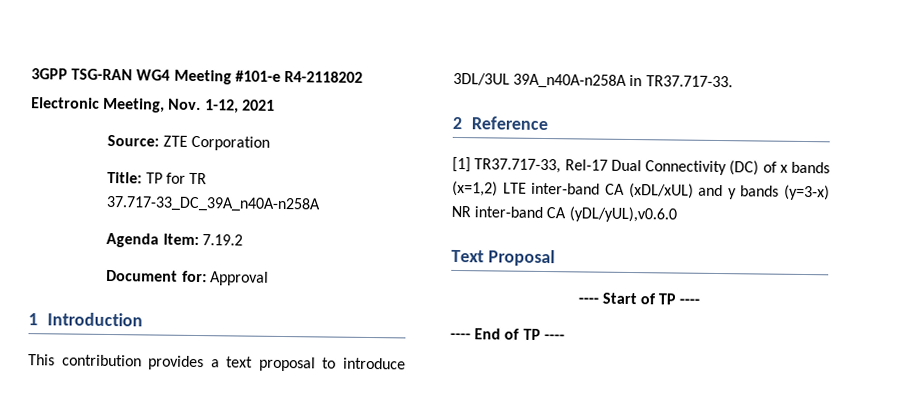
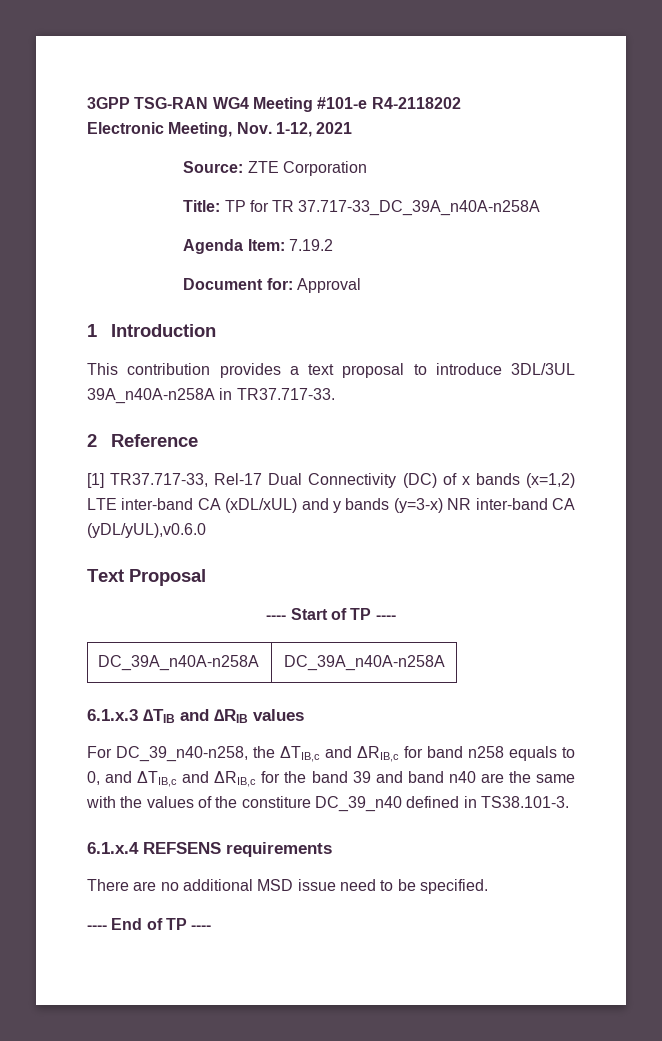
(701, 301) none -> [98,655,260,671] [283,655,445,671] [87,709,304,723] [87,746,575,762] [87,771,575,787] [86,796,569,812] [87,842,332,857] [87,879,488,894] // DC_39A_n40A-n258A | DC_39A_n40A-n258A // 6.1.x.3 ∆TIB and ∆RIB values // For DC_39_n40-n258, the ΔTIB,c and ΔRIB,c for band n258 equals to 0, and ΔTIB,c and ΔRIB,c for the band 39 and band n40 are the same with the values of the constiture DC_39_n40 defined in TS38.101-3. // 6.1.x.4 REFSENS requirements // There are no additional MSD issue need to be specified.

